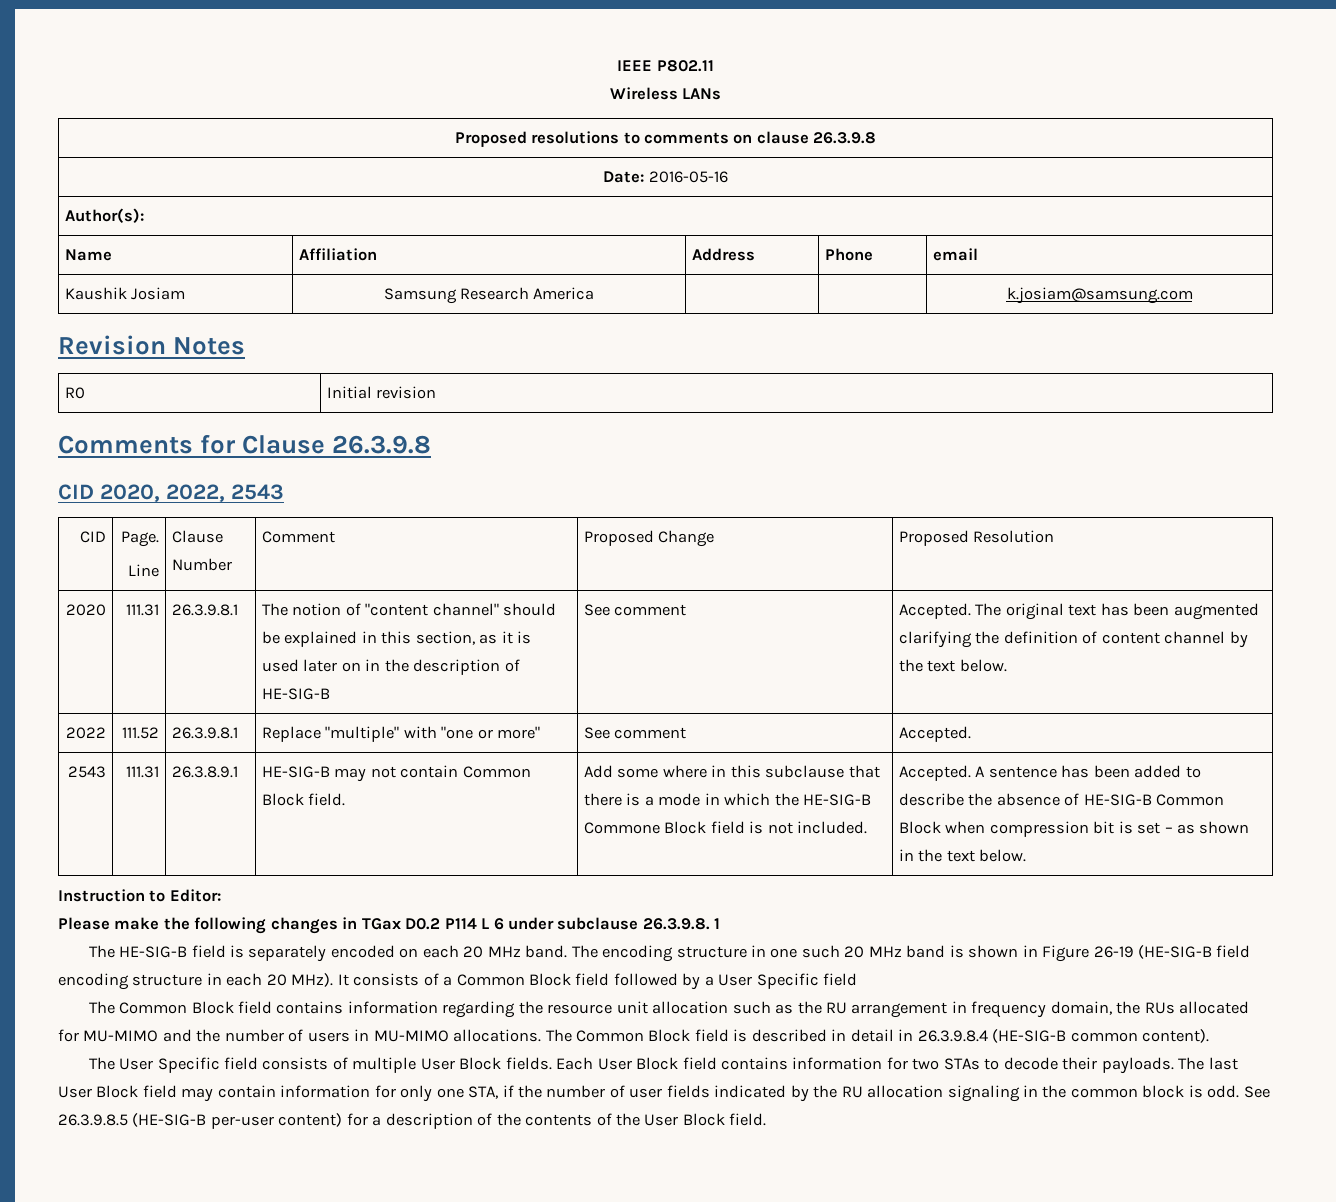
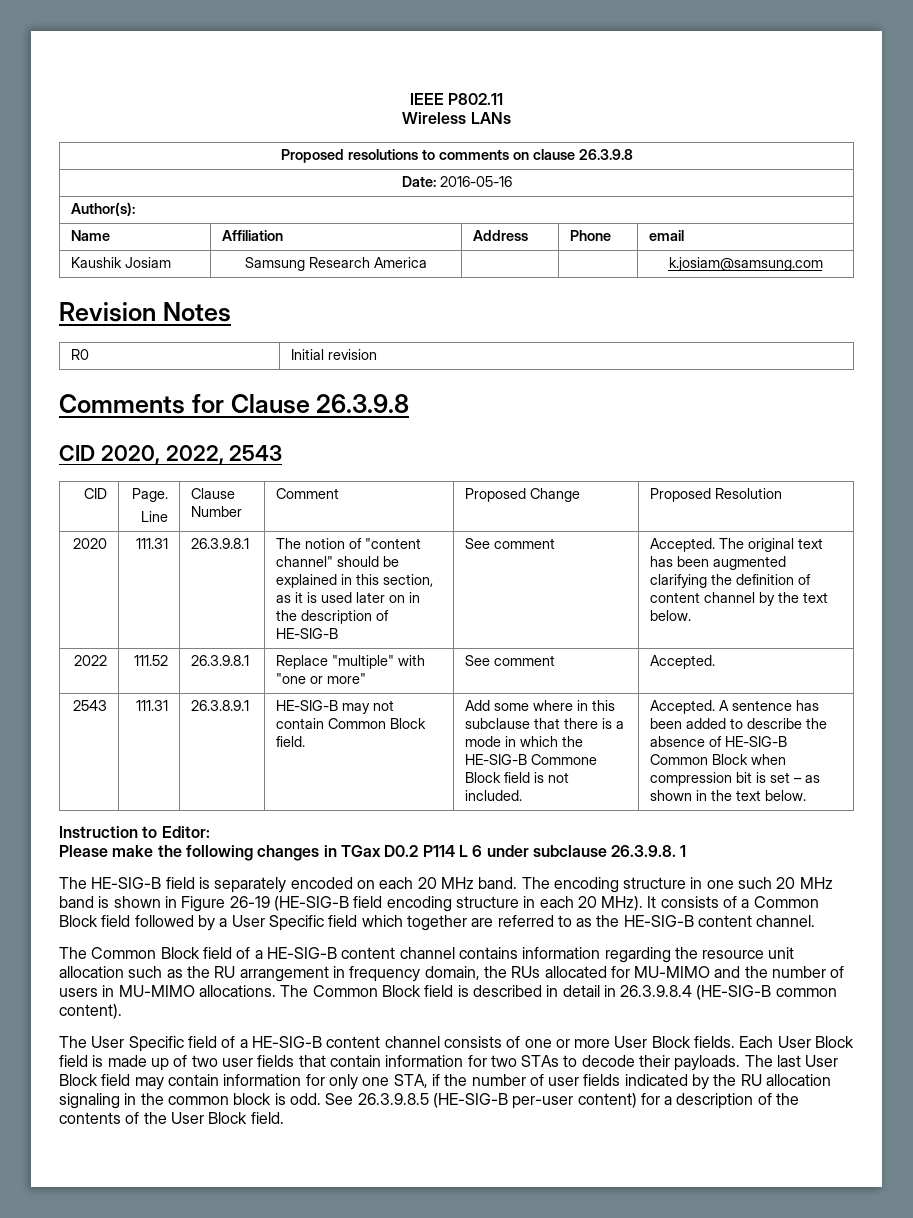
[88,1001,273,1014] // The Common Block field -> [361,915,816,931] [59,947,455,959] which together are referred to as the HE-SIG-B content channel. // The Common Block field of a HE-SIG-B content channel
[262,1057,417,1073] consists of multiple -> [221,1036,611,1048] of a HE-SIG-B content channel consists of one or more
[721,1057,789,1070] contains -> [92,1055,381,1071] is made up of two user fields that contain

